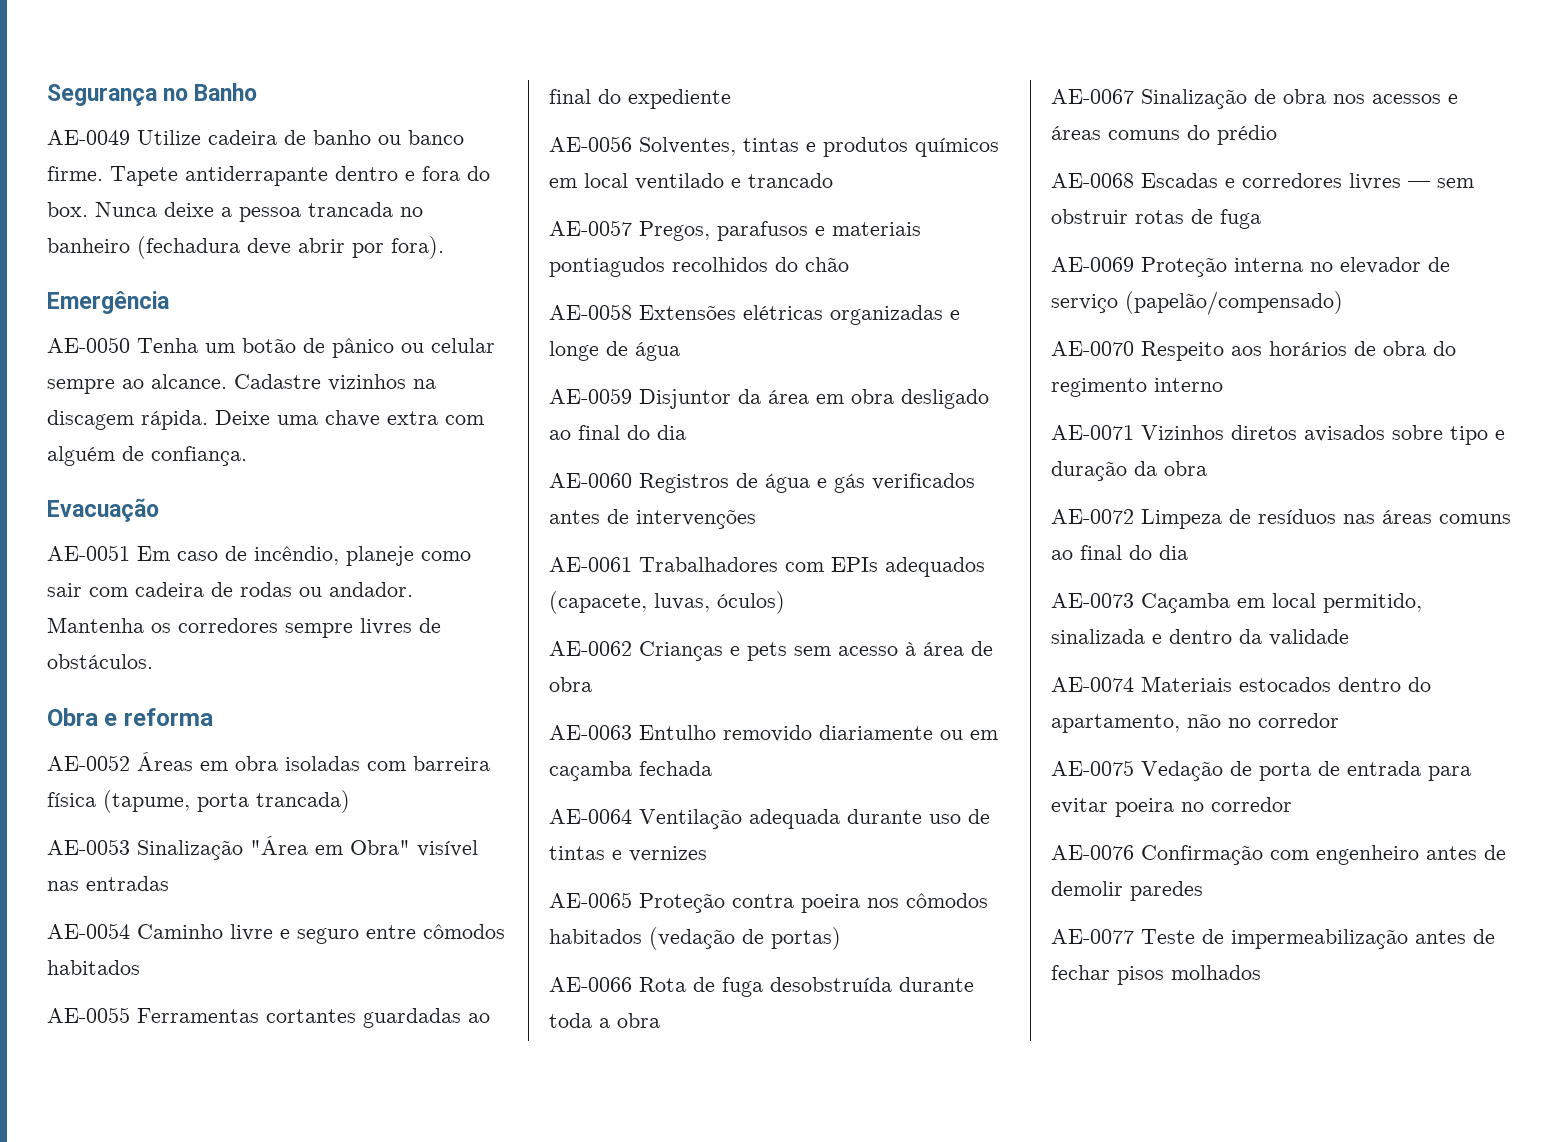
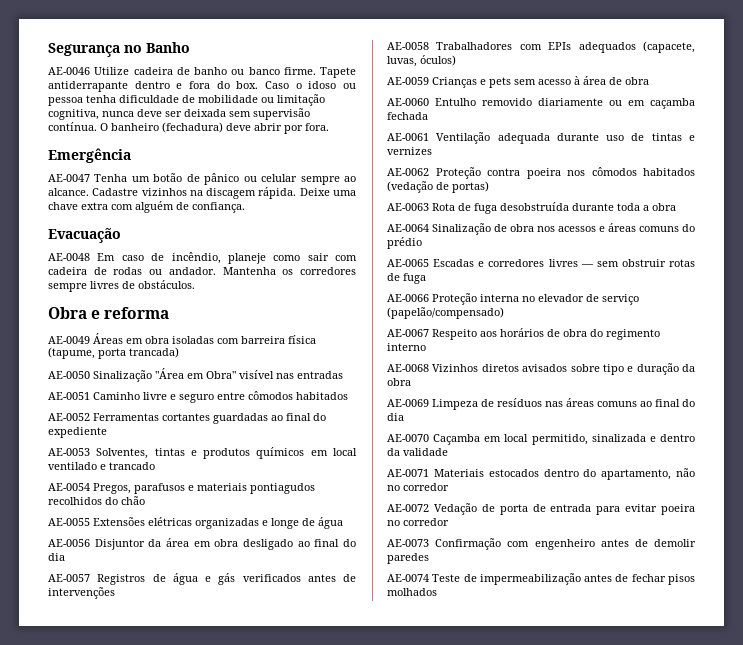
[47,130,130,145] AE-0049 -> [48,67,90,75] AE-0046
[95,202,423,222] [47,236,240,259] Nunca deixe a pessoa trancada no banheiro (fechadura -> [265,81,356,89] [48,94,325,106] [48,108,310,120] [48,122,223,133] Caso o idoso ou pessoa tenha dificuldade de mobilidade ou limitação cognitiva, nunca deve ser deixada sem supervisão contínua. O banheiro (fechadura)
[391,236,444,259] fora). -> [305,123,329,131] fora.
[47,337,130,353] AE-0050 -> [48,174,90,182] AE-0047
[47,545,130,561] AE-0051 -> [48,253,90,261] AE-0048
[47,755,130,771] AE-0052 -> [48,336,90,344] AE-0049
[47,839,130,855] AE-0053 -> [48,371,90,379] AE-0050
[47,923,130,939] AE-0054 -> [48,392,90,400] AE-0051
[47,1007,130,1023] AE-0055 -> [48,413,90,421] AE-0052
[549,136,632,152] AE-0056 -> [48,448,90,456] AE-0053
[549,220,632,236] AE-0057 -> [48,483,90,491] AE-0054
[549,304,632,320] AE-0058 -> [48,518,90,526] AE-0055
[549,388,632,404] AE-0059 -> [48,539,90,547] AE-0056
[549,473,632,488] AE-0060 -> [48,574,90,582] AE-0057
[549,557,632,572] AE-0061 -> [387,42,429,50] AE-0058
[549,641,632,656] AE-0062 -> [387,77,429,85] AE-0059
[549,725,632,740] AE-0063 -> [387,98,429,106] AE-0060
[549,809,632,824] AE-0064 -> [387,133,429,141] AE-0061
[549,892,632,908] AE-0065 -> [387,168,429,176] AE-0062
[549,977,632,992] AE-0066 -> [387,203,429,211] AE-0063
[1051,89,1134,104] AE-0067 -> [387,224,429,232] AE-0064
[1051,173,1134,188] AE-0068 -> [387,259,429,267] AE-0065
[1051,257,1134,272] AE-0069 -> [387,294,429,302] AE-0066
[1051,341,1134,356] AE-0070 -> [387,329,429,337] AE-0067
[1051,425,1134,440] AE-0071 -> [387,364,429,372] AE-0068
[1051,509,1134,524] AE-0072 -> [387,399,429,407] AE-0069
[1051,593,1134,608] AE-0073 -> [387,434,429,442] AE-0070
[1051,677,1134,692] AE-0074 -> [387,469,429,477] AE-0071
[1051,760,1134,776] AE-0075 -> [387,504,429,512] AE-0072
[1051,845,1134,860] AE-0076 -> [387,539,429,547] AE-0073
[1051,929,1134,944] AE-0077 -> [387,574,429,582] AE-0074

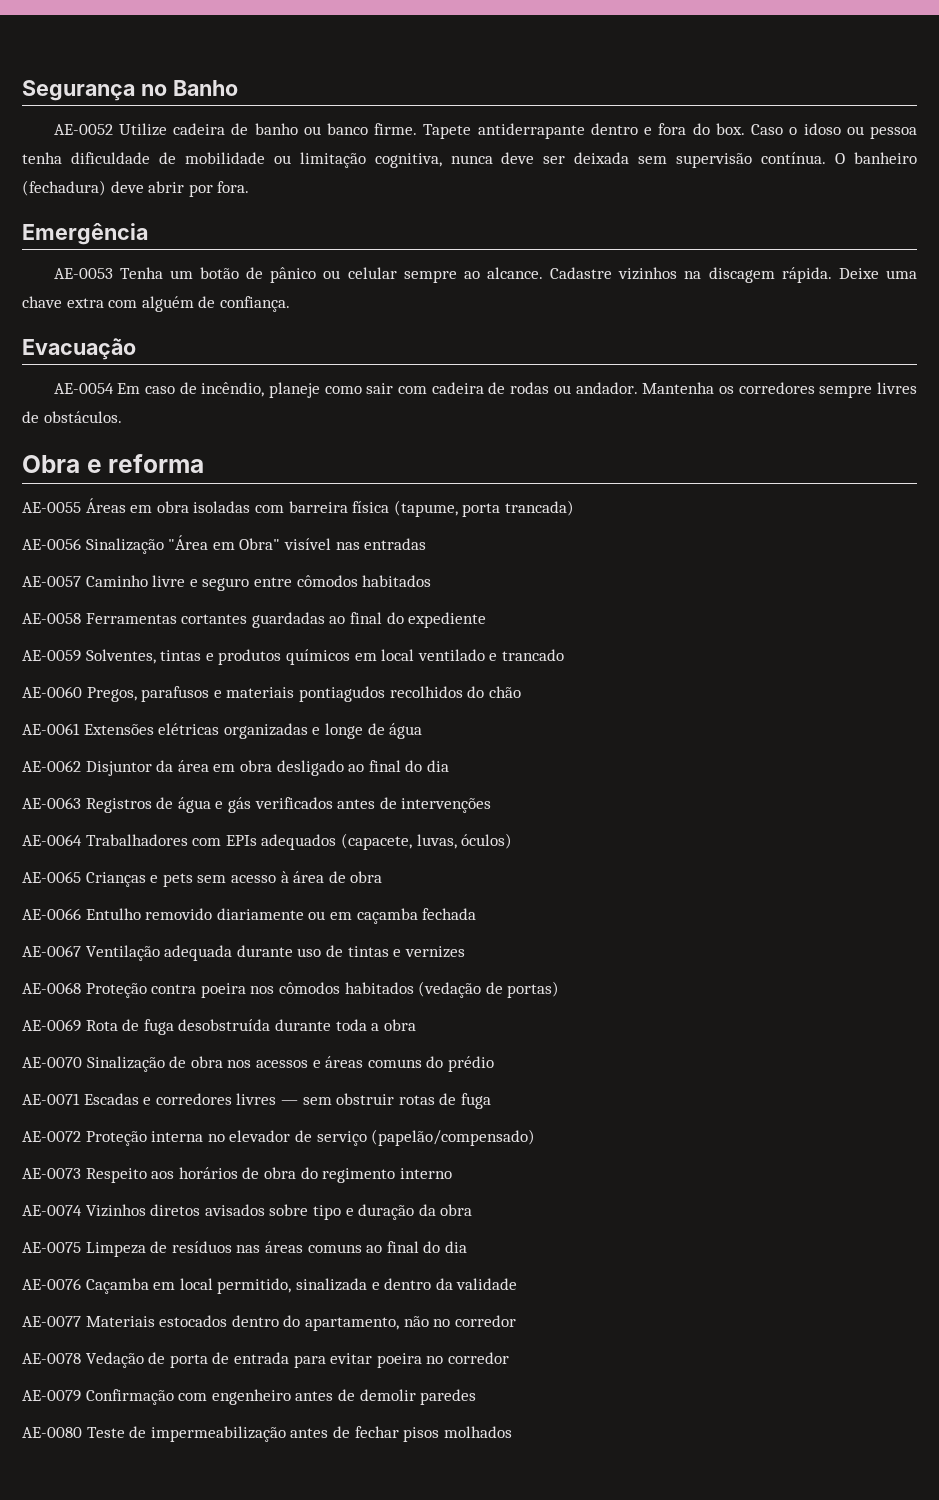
[48,67,90,75] AE-0046 -> [53,124,113,135] AE-0052
[48,174,90,182] AE-0047 -> [53,268,113,279] AE-0053
[48,253,90,261] AE-0048 -> [53,383,114,394] AE-0054
[48,336,90,344] AE-0049 -> [22,502,81,513] AE-0055
[48,371,90,379] AE-0050 -> [22,538,81,550] AE-0056
[48,392,90,400] AE-0051 -> [22,576,81,587] AE-0057
[48,413,90,421] AE-0052 -> [22,613,81,624] AE-0058
[48,448,90,456] AE-0053 -> [22,650,81,662] AE-0059
[48,483,90,491] AE-0054 -> [22,686,82,698] AE-0060
[48,518,90,526] AE-0055 -> [22,723,80,735] AE-0061
[48,539,90,547] AE-0056 -> [22,760,81,772] AE-0062
[48,574,90,582] AE-0057 -> [22,797,81,809] AE-0063
[387,42,429,50] AE-0058 -> [22,834,82,846] AE-0064
[387,77,429,85] AE-0059 -> [22,871,81,883] AE-0065
[387,98,429,106] AE-0060 -> [22,908,81,920] AE-0066
[387,133,429,141] AE-0061 -> [22,945,81,957] AE-0067
[387,168,429,176] AE-0062 -> [22,982,81,994] AE-0068
[387,203,429,211] AE-0063 -> [22,1019,81,1032] AE-0069
[387,224,429,232] AE-0064 -> [22,1057,82,1068] AE-0070
[387,259,429,267] AE-0065 -> [22,1093,80,1105] AE-0071
[387,294,429,302] AE-0066 -> [22,1131,81,1142] AE-0072
[387,329,429,337] AE-0067 -> [22,1168,81,1179] AE-0073
[387,364,429,372] AE-0068 -> [22,1205,82,1216] AE-0074
[387,399,429,407] AE-0069 -> [22,1242,81,1253] AE-0075
[387,434,429,442] AE-0070 -> [22,1278,81,1290] AE-0076
[387,469,429,477] AE-0071 -> [22,1316,81,1327] AE-0077
[387,504,429,512] AE-0072 -> [22,1353,81,1364] AE-0078
[387,539,429,547] AE-0073 -> [22,1390,81,1402] AE-0079
[387,574,429,582] AE-0074 -> [22,1427,82,1438] AE-0080

